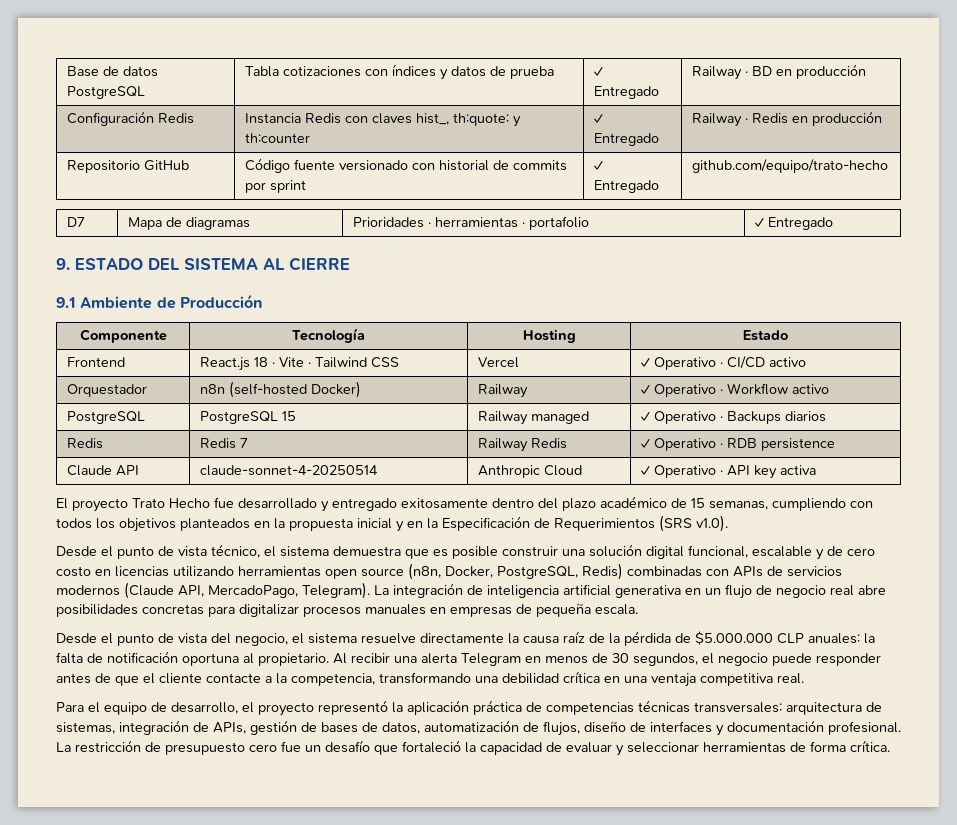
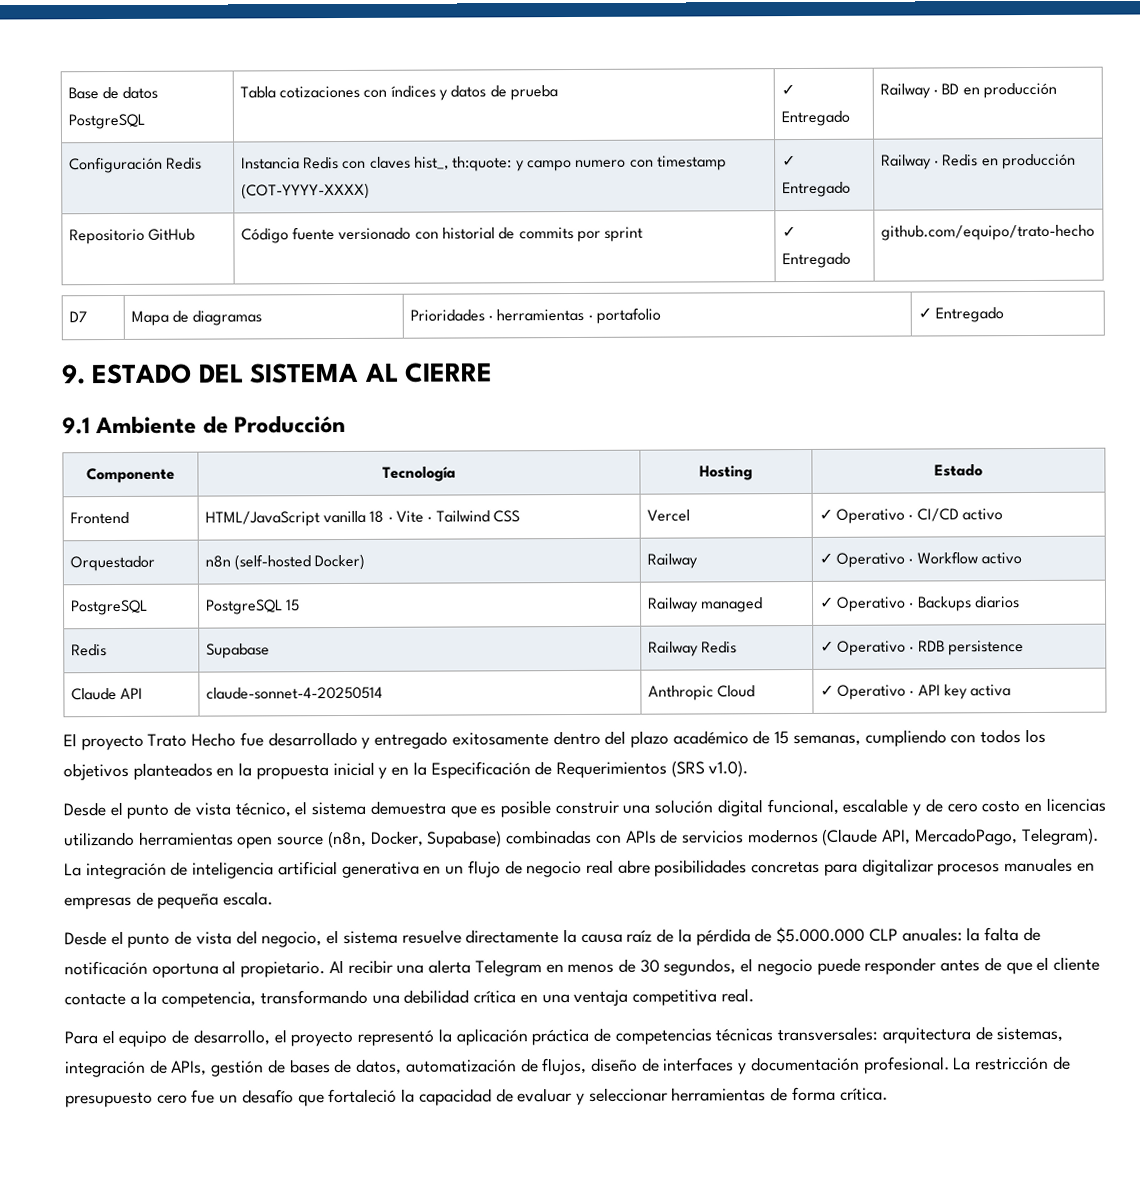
[244,133,310,143] th:counter -> [526,155,727,172] [240,182,370,200] campo numero con timestamp (COT-YYYY-XXXX)
[199,357,250,371] React.js -> [204,510,366,527] HTML/JavaScript vanilla
[199,438,248,449] Redis 7 -> [205,643,270,659] Supabase
[497,563,623,580] PostgreSQL, Redis) -> [427,830,503,848] Supabase)

